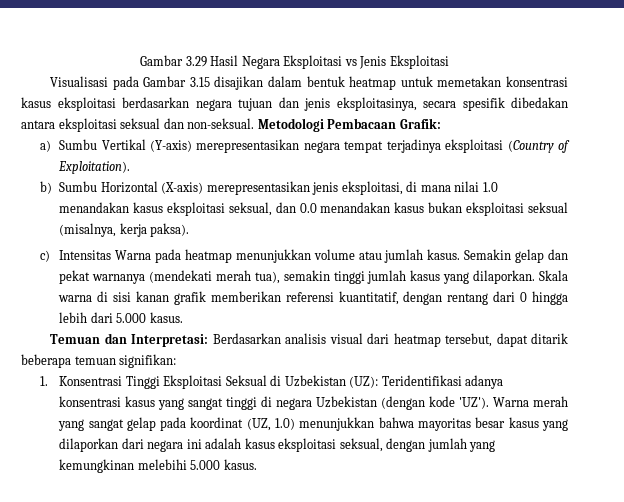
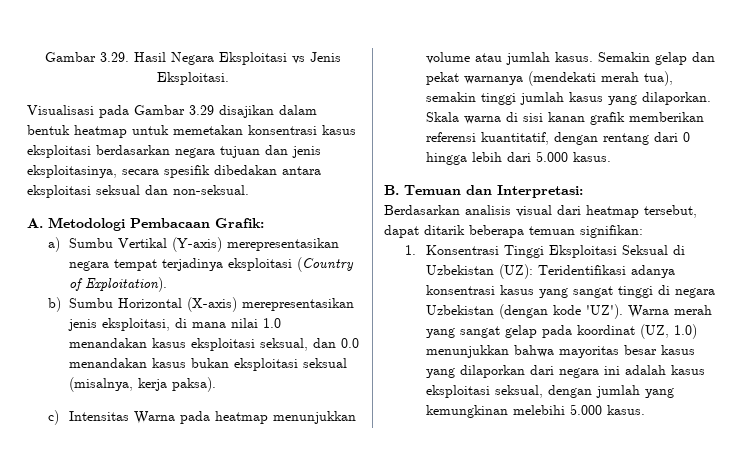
[140,55,207,67] Gambar 3.29 -> [45,52,129,62] Gambar 3.29.
[389,55,449,69] Eksploitasi -> [157,72,229,85] Eksploitasi.
[189,77,210,87] 3.15 -> [189,105,214,115] 3.29
(255, 123) none -> [27,218,43,228] // A.
(183, 317) none -> [384,185,399,195] B.
(209, 340) none -> (583, 191) //

